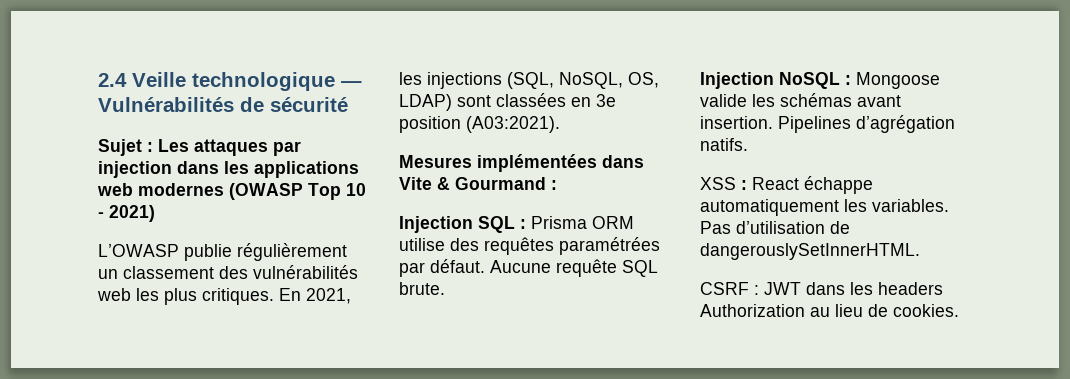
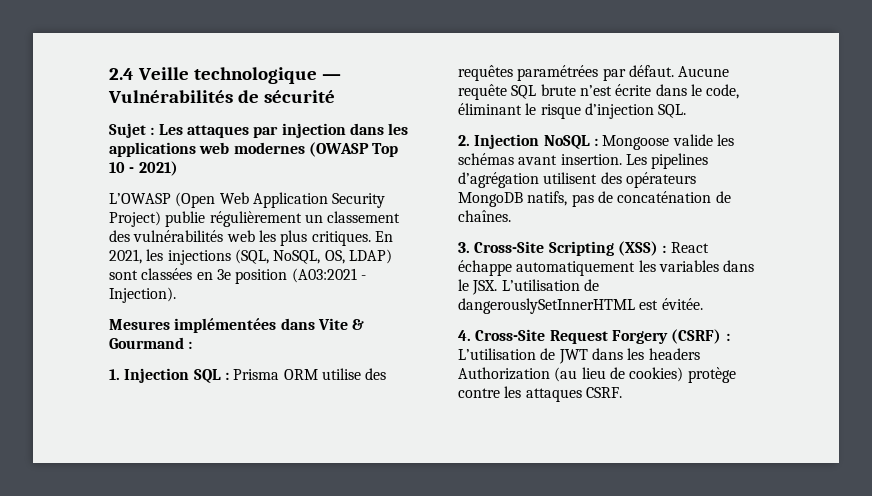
(179, 250) none -> [175,192,386,208] [109,211,161,227] (Open Web Application Security Project)
[466,116,560,133] (A03:2021). -> [291,268,366,283] [109,287,176,303] (A03:2021 - Injection).
(557, 185) none -> [109,369,120,380] 1.
[399,282,445,295] brute. // -> [540,84,740,99] [458,103,687,119] [458,135,470,146] brute n’est écrite dans le code, éliminant le risque d’injection SQL. // 2.
[778,115,955,133] [700,138,748,151] [700,177,736,190] Pipelines d’agrégation natifs. // XSS -> [625,153,709,169] [458,172,696,188] [458,191,731,207] [458,210,511,222] [458,241,658,256] Les pipelines d’agrégation utilisent des opérateurs MongoDB natifs, pas de concaténation de chaînes. // 3. Cross-Site Scripting (XSS)
[872,199,949,212] [700,221,850,234] [700,243,920,260] [700,282,759,295] variables. Pas d’utilisation de dangerouslySetInnerHTML. // CSRF : -> [658,260,755,272] [458,279,599,295] [458,298,703,314] [458,329,730,344] [458,348,556,360] variables dans le JSX. L’utilisation de dangerouslySetInnerHTML est évitée. // 4. Cross-Site Request Forgery (CSRF) : L’utilisation de
[810,307,830,317] au -> [554,367,578,382] (au
[893,304,959,317] cookies. -> [629,367,736,383] [458,386,622,402] cookies) protège contre les attaques CSRF.

